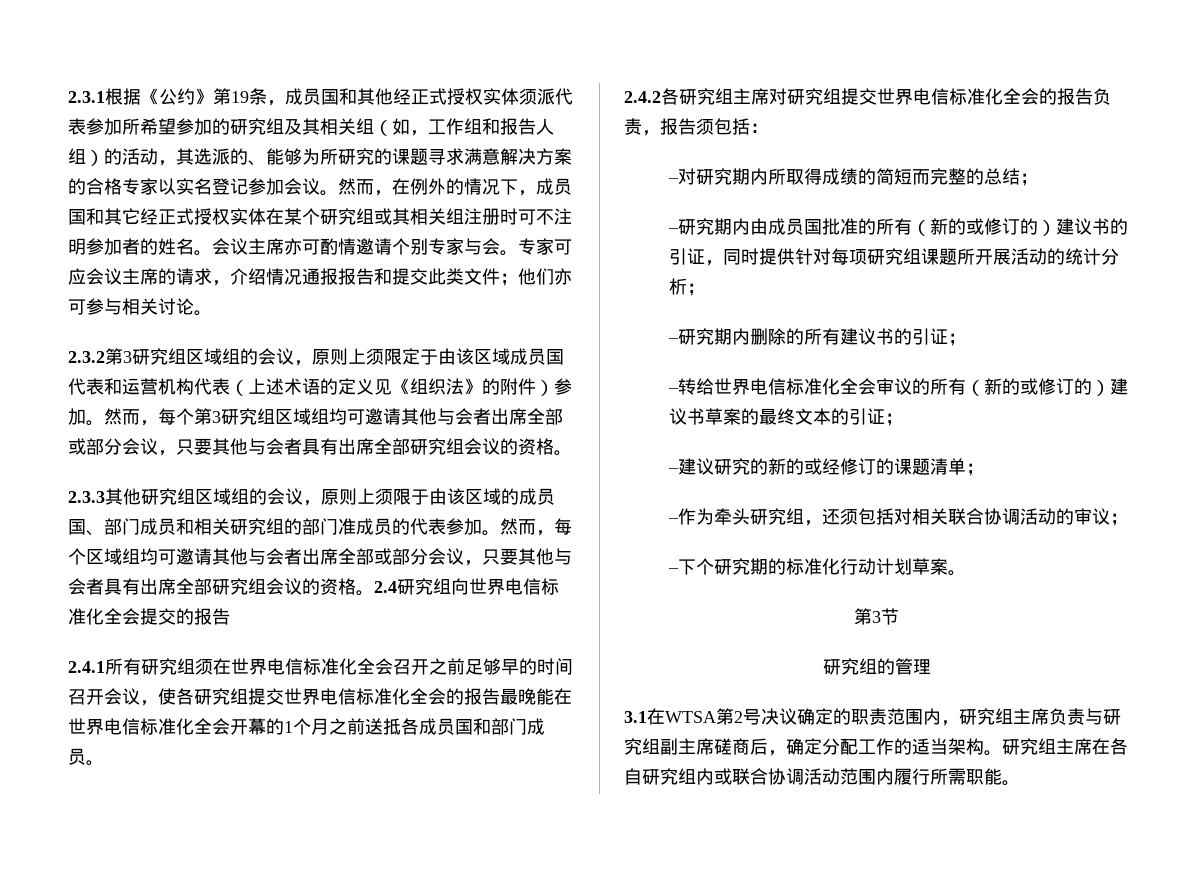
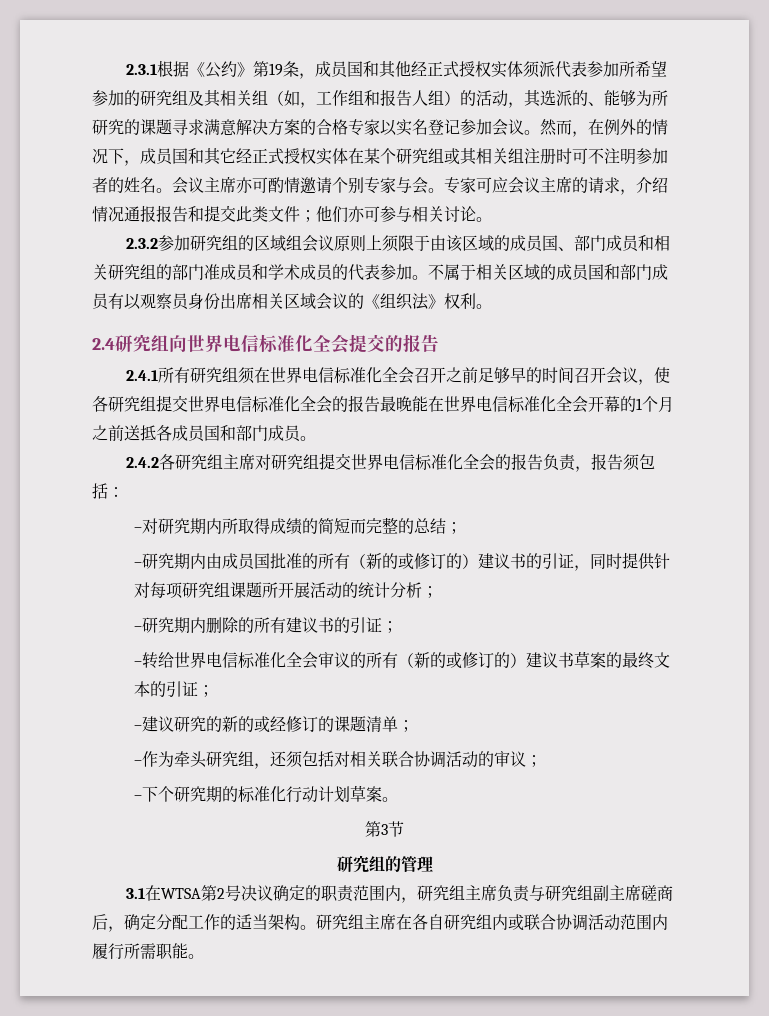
[105,348,564,366] [68,378,572,396] [68,408,563,426] [68,438,572,456] [68,488,321,506] 第3研究组区域组的会议，原则上须限定于由该区域成员国代表和运营机构代表（上述术语的定义见《组织法》的附件）参加。然而，每个第3研究组区域组均可邀请其他与会者出席全部或部分会议，只要其他与会者具有出席全部研究组会议的资格。 // 2.3.3其他研究组区域组的会议， -> [157,235,334,252] 参加研究组的区域组会议
(392, 526) none -> [252,264,333,281] 和学术成员
[500,518,572,536] [68,548,572,566] [68,578,374,596] 然而，每个区域组均可邀请其他与会者出席全部或部分会议，只要其他与会者具有出席全部研究组会议的资格。 -> [428,264,668,281] [92,292,492,310] 不属于相关区域的成员国和部门成员有以观察员身份出席相关区域会议的《组织法》权利。 //

